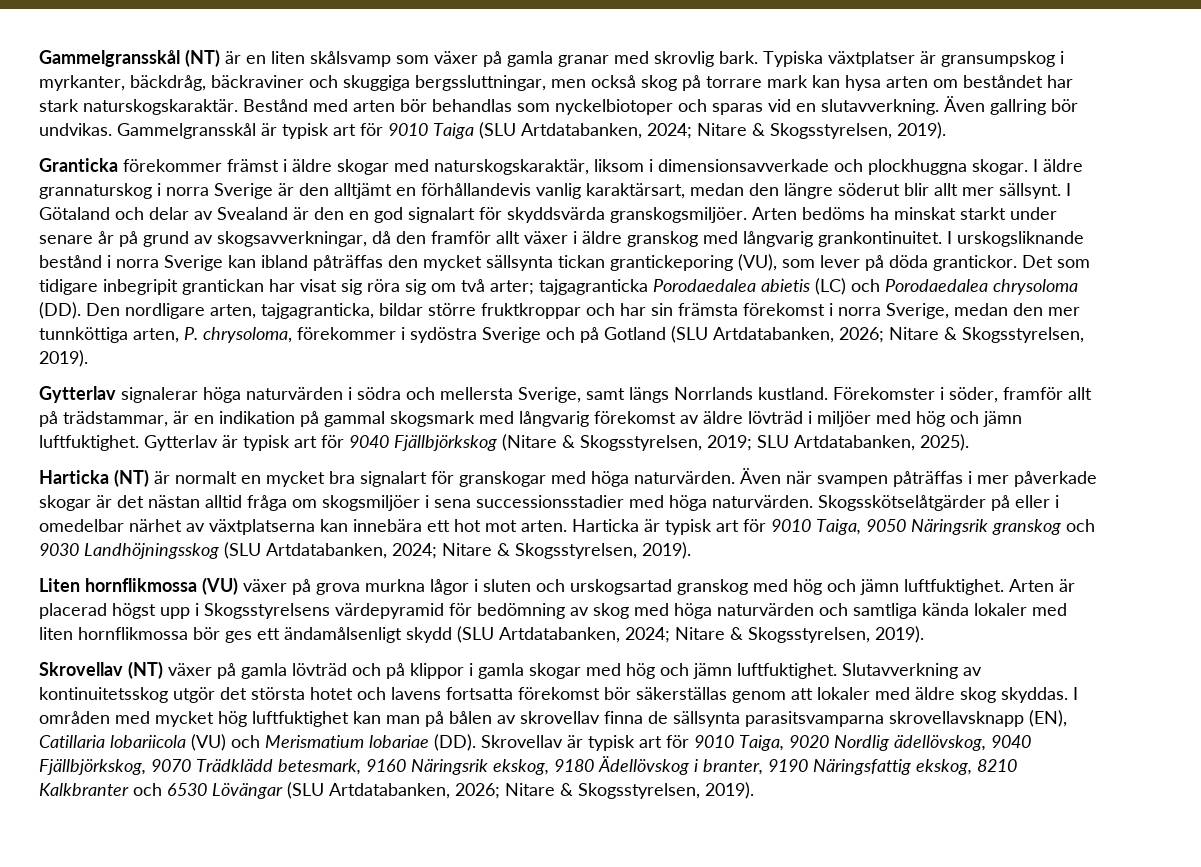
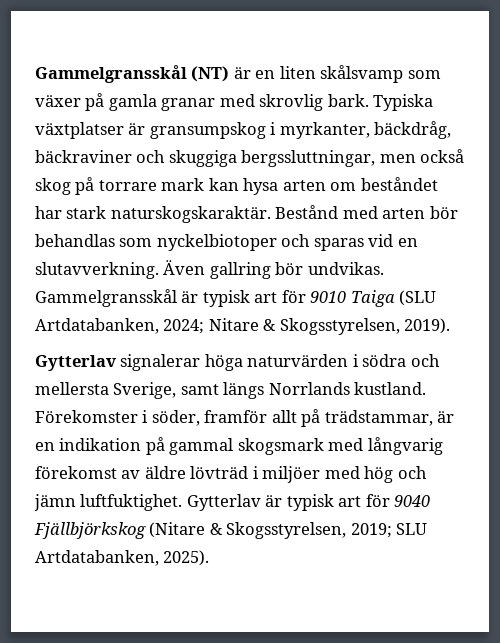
[39,158,1083,175] [39,183,1071,199] [39,207,1057,223] [39,231,1084,247] [39,254,1090,271] [39,278,1078,295] [39,302,1080,319] [39,326,1084,343] [39,350,88,367] // Granticka förekommer främst i äldre skogar med naturskogskaraktär, liksom i dimensionsavverkade och plockhuggna skogar. I äldre grannaturskog i norra Sverige är den alltjämt en förhållandevis vanlig karaktärsart, medan den längre söderut blir allt mer sällsynt. I Götaland och delar av Svealand är den en god signalart för skyddsvärda granskogsmiljöer. Arten bedöms ha minskat starkt under senare år på grund av skogsavverkningar, då den framför allt växer i äldre granskog med långvarig grankontinuitet. I urskogsliknande bestånd i norra Sverige kan ibland påträffas den mycket sällsynta tickan grantickeporing (VU), som lever på döda grantickor. Det som tidigare inbegripit grantickan har visat sig röra sig om två arter; tajgagranticka Porodaedalea abietis (LC) och Porodaedalea chrysoloma (DD). Den nordligare arten, tajgagranticka, bildar större fruktkroppar och har sin främsta förekomst i norra Sverige, medan den mer tunnköttiga arten, P. chrysoloma, förekommer i sydöstra Sverige och på Gotland (SLU Artdatabanken, 2026; Nitare & Skogsstyrelsen, 2019). -> (451, 326) none
[39,468,1097,487] [39,495,1059,511] [39,519,1095,535] [39,542,691,559] [39,577,1075,595] [39,603,1067,619] [39,626,924,643] [39,661,982,679] [39,687,1078,703] [39,710,1067,727] [39,734,1031,751] [39,756,1017,775] [39,782,754,799] // Harticka (NT) är normalt en mycket bra signalart för granskogar med höga naturvärden. Även när svampen påträffas i mer påverkade skogar är det nästan alltid fråga om skogsmiljöer i sena successionsstadier med höga naturvärden. Skogsskötselåtgärder på eller i omedelbar närhet av växtplatserna kan innebära ett hot mot arten. Harticka är typisk art för 9010 Taiga, 9050 Näringsrik granskog och 9030 Landhöjningsskog (SLU Artdatabanken, 2024; Nitare & Skogsstyrelsen, 2019). // Liten hornflikmossa (VU) växer på grova murkna lågor i sluten och urskogsartad granskog med hög och jämn luftfuktighet. Arten är placerad högst upp i Skogsstyrelsens värdepyramid för bedömning av skog med höga naturvärden och samtliga kända lokaler med liten hornflikmossa bör ges ett ändamålsenligt skydd (SLU Artdatabanken, 2024; Nitare & Skogsstyrelsen, 2019). // Skrovellav (NT) växer på gamla lövträd och på klippor i gamla skogar med hög och jämn luftfuktighet. Slutavverkning av kontinuitetsskog utgör det största hotet och lavens fortsatta förekomst bör säkerställas genom att lokaler med äldre skog skyddas. I områden med mycket hög luftfuktighet kan man på bålen av skrovellav finna de sällsynta parasitsvamparna skrovellavsknapp (EN), Catillaria lobariicola (VU) och Merismatium lobariae (DD). Skrovellav är typisk art för 9010 Taiga, 9020 Nordlig ädellövskog, 9040 Fjällbjörkskog, 9070 Trädklädd betesmark, 9160 Näringsrik ekskog, 9180 Ädellövskog i branter, 9190 Näringsfattig ekskog, 8210 Kalkbranter och 6530 Lövängar (SLU Artdatabanken, 2026; Nitare & Skogsstyrelsen, 2019). -> (210, 558) none

